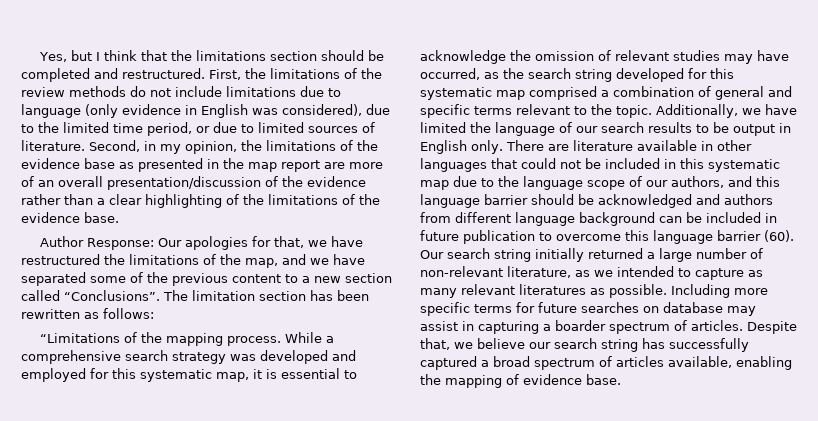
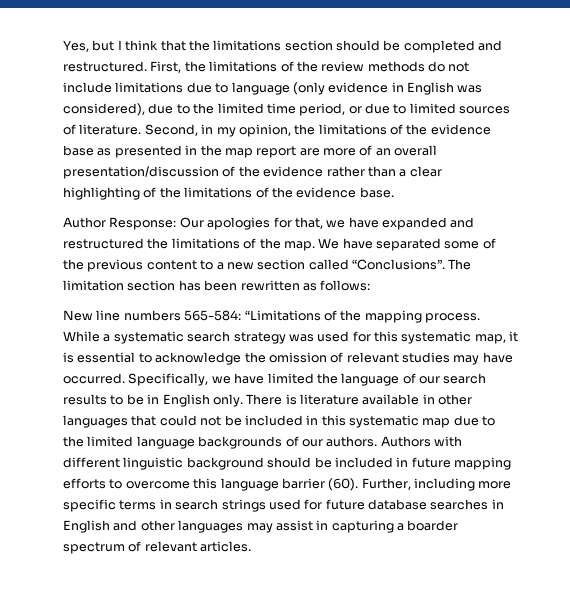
(364, 241) none -> [382,217,475,230] expanded and
[245,254,329,268] map, and we -> [283,238,340,251] map. We
(154, 313) none -> [63,310,242,321] New line numbers 565-584:
[21,350,121,364] comprehensive -> [113,331,184,344] systematic
[260,350,356,364] [21,368,86,382] developed and employed -> [317,331,350,342] used
[420,68,734,82] [420,86,792,100] [420,104,738,118] occurred, as the search string developed for this systematic map comprised a combination of general and specific terms relevant to the topic. Additionally, -> [63,373,209,386] occurred. Specifically,
[733,124,775,136] output -> (144, 399) none
[547,144,569,151] are -> [285,394,297,405] is
[523,176,780,190] [420,194,773,208] [420,212,682,226] language scope of our authors, and this language barrier should be acknowledged and authors from different language background can -> [87,436,462,449] [63,457,312,470] limited language backgrounds of our authors. Authors with different linguistic background should
[463,230,535,244] publication -> [454,457,511,470] [63,478,106,489] mapping efforts
[420,248,763,262] [420,266,763,280] [420,284,768,298] [420,302,723,316] Our search string initially returned a large number of non-relevant literature, as we intended to capture as many relevant literatures as possible. Including more specific terms for future searches on database -> [361,478,512,491] [63,499,504,512] [63,520,244,533] Further, including more specific terms in search strings used for future database searches in English and other languages
[691,320,797,334] [420,338,749,352] [420,356,792,370] [420,374,621,388] articles. Despite that, we believe our search string has successfully captured a broad spectrum of articles available, enabling the mapping of evidence base. -> [144,541,252,552] relevant articles.

